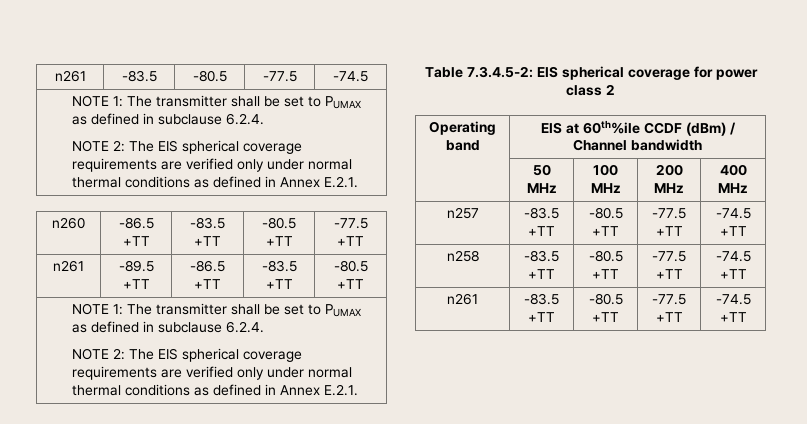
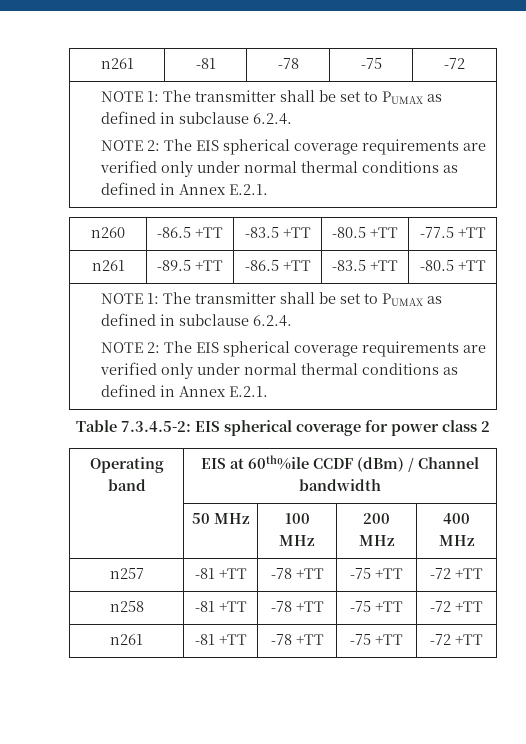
[54,70,86,82] [121,70,157,82] [192,70,227,82] [262,71,297,82] [333,71,368,82] n261 | -83.5 | -80.5 | -77.5 | -74.5 -> [100,58,134,69] [195,58,216,69] [277,58,299,69] [360,58,382,69] [444,58,465,69] n261 | -81 | -78 | -75 | -72
[524,207,559,219] [528,226,555,236] [588,207,623,219] [592,226,619,236] [652,208,686,219] [655,226,683,236] [715,208,751,219] -83.5 +TT | -80.5 +TT | -77.5 +TT | -74.5 -> [194,568,247,579] [270,568,324,579] [350,568,403,579] [430,568,451,579] -81 +TT | -78 +TT | -75 +TT | -72
[524,250,559,262] [528,269,555,279] [588,250,623,262] [592,269,619,279] [652,251,686,262] [655,269,683,279] [715,251,751,262] [719,269,747,279] [447,293,478,305] [524,293,559,305] [528,312,555,322] [588,293,623,305] [592,312,619,322] [652,294,686,305] [655,312,683,322] [715,294,751,305] -83.5 +TT | -80.5 +TT | -77.5 +TT | -74.5 +TT // n261 | -83.5 +TT | -80.5 +TT | -77.5 +TT | -74.5 -> [194,601,247,612] [270,601,324,612] [350,601,403,612] [430,601,483,612] [110,634,143,645] [194,634,247,645] [270,634,324,645] [350,634,403,645] [430,634,451,645] -81 +TT | -78 +TT | -75 +TT | -72 +TT // n261 | -81 +TT | -78 +TT | -75 +TT | -72

